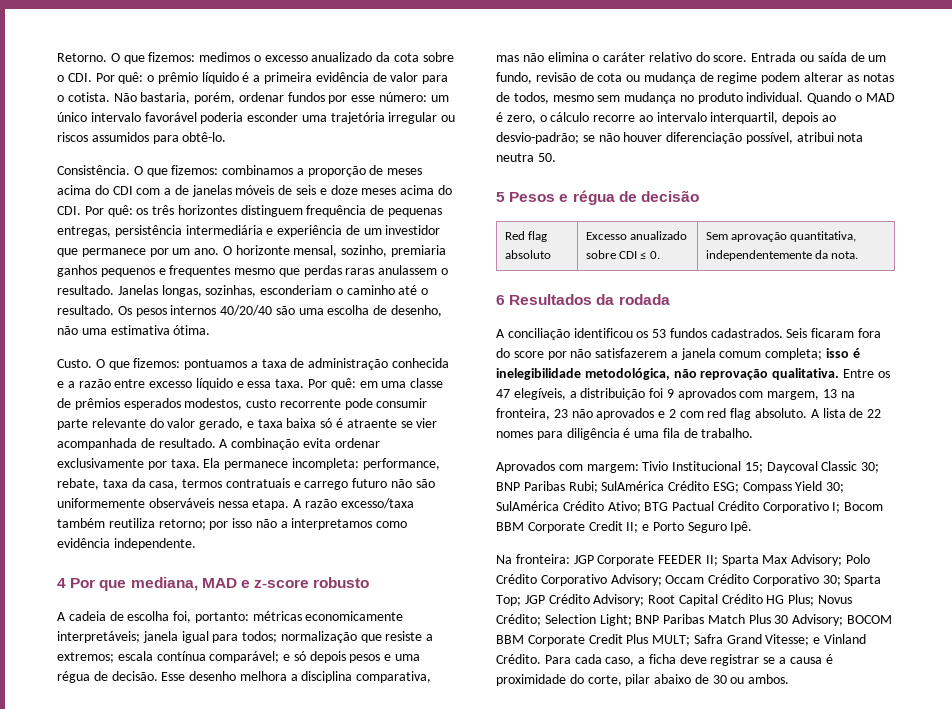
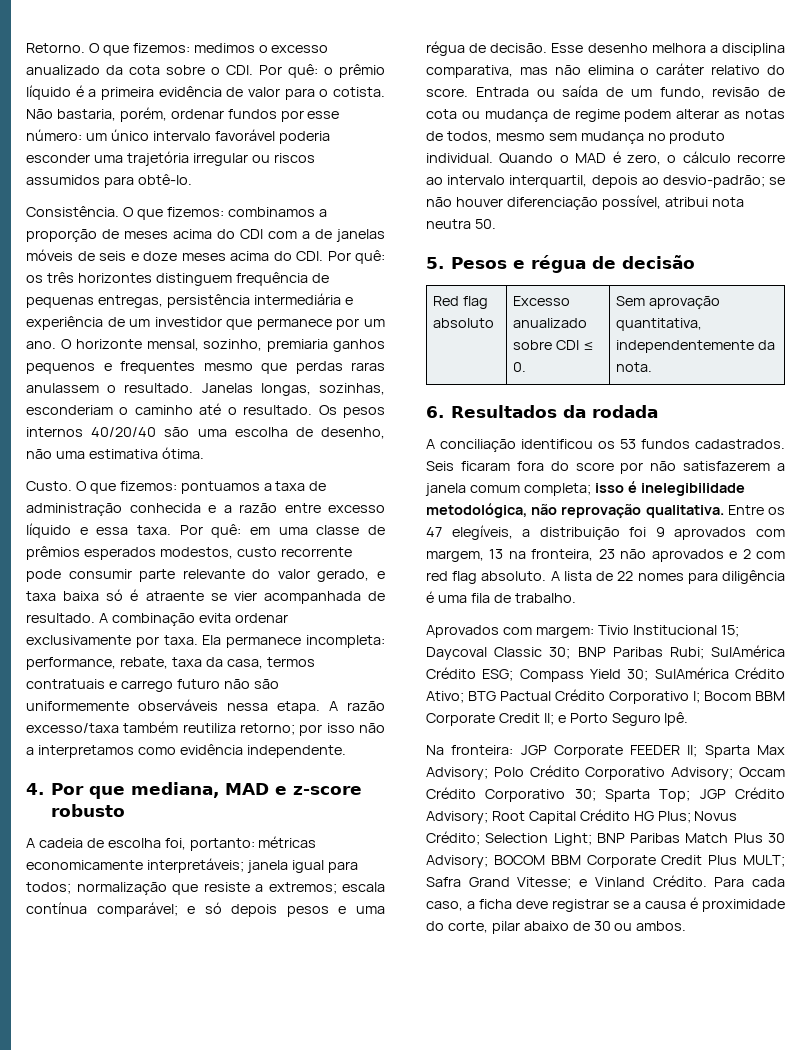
[57,578,66,588] 4 -> [26,783,44,795] 4.
[496,192,505,202] 5 -> [426,257,444,269] 5.
[496,295,505,305] 6 -> [426,406,444,418] 6.

